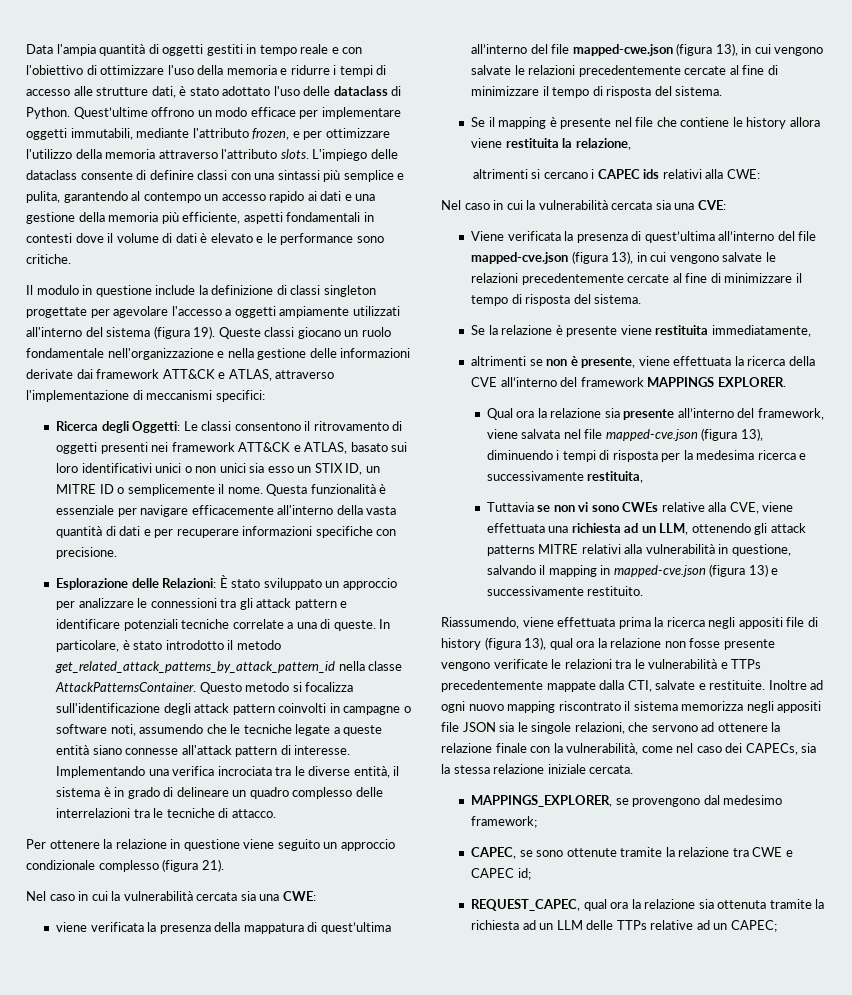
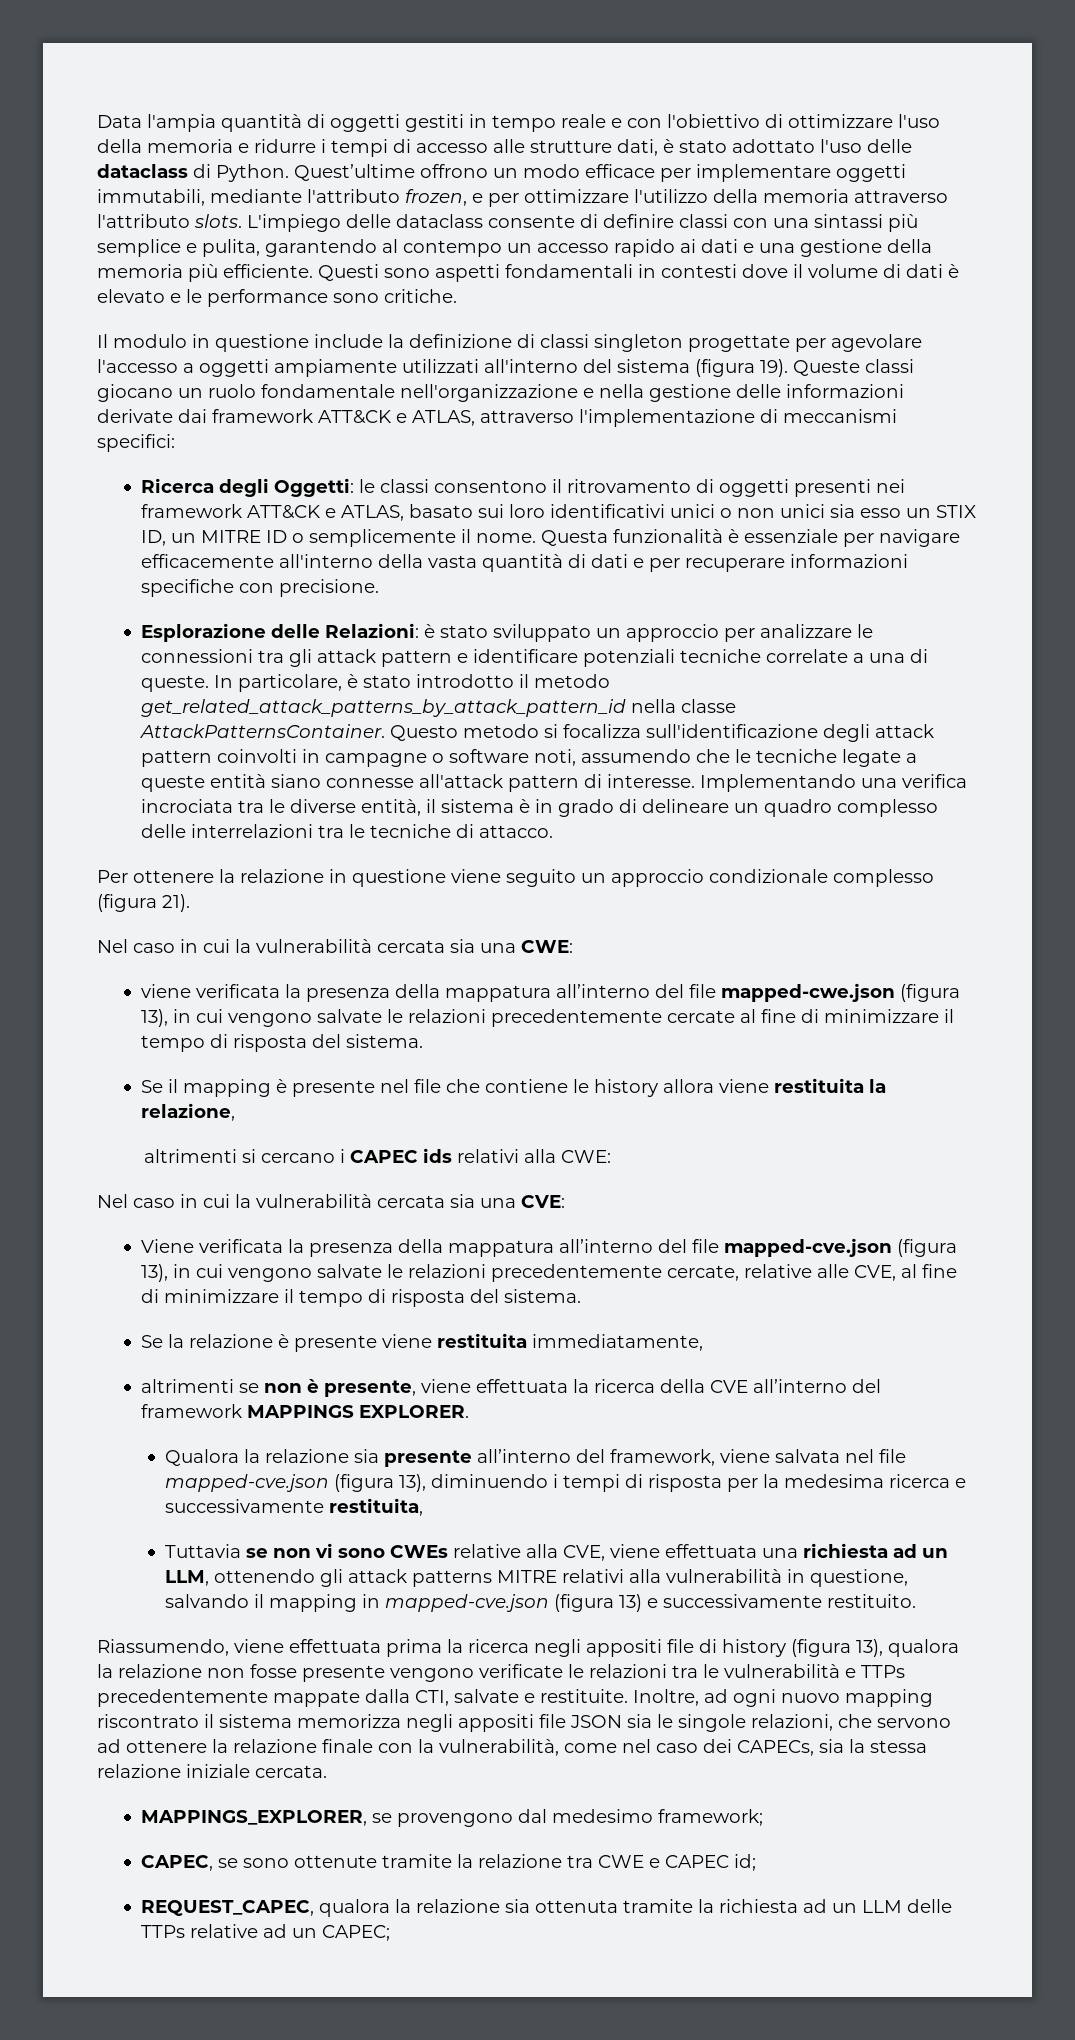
[182,212,241,224] efficiente, -> [223,264,430,281] efficiente. Questi sono
[183,421,198,431] Le -> [359,479,376,493] le
[219,575,228,588] È -> [424,624,436,638] è
[307,922,391,934] di quest’ultima -> (552, 993) none
[631,231,715,243] di quest’ultima -> [398,1239,555,1257] della mappatura
[627,274,670,283] cercate -> [667,1264,897,1281] cercate, relative alle CVE,
[486,408,535,420] Qual ora -> [164,1449,239,1466] Qualora
[549,638,595,650] qual ora -> [888,1639,959,1657] qualora
[768,680,807,690] Inoltre -> [633,1689,699,1706] Inoltre,
[583,899,629,911] qual ora -> [319,1899,391,1917] qualora

